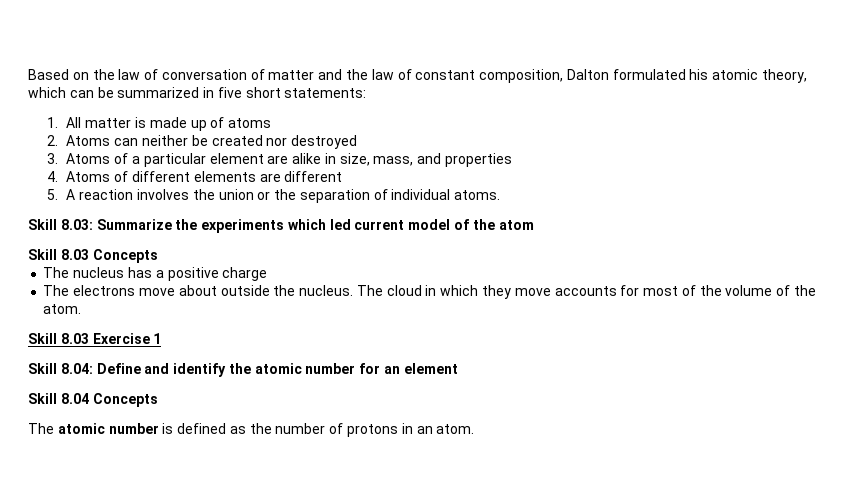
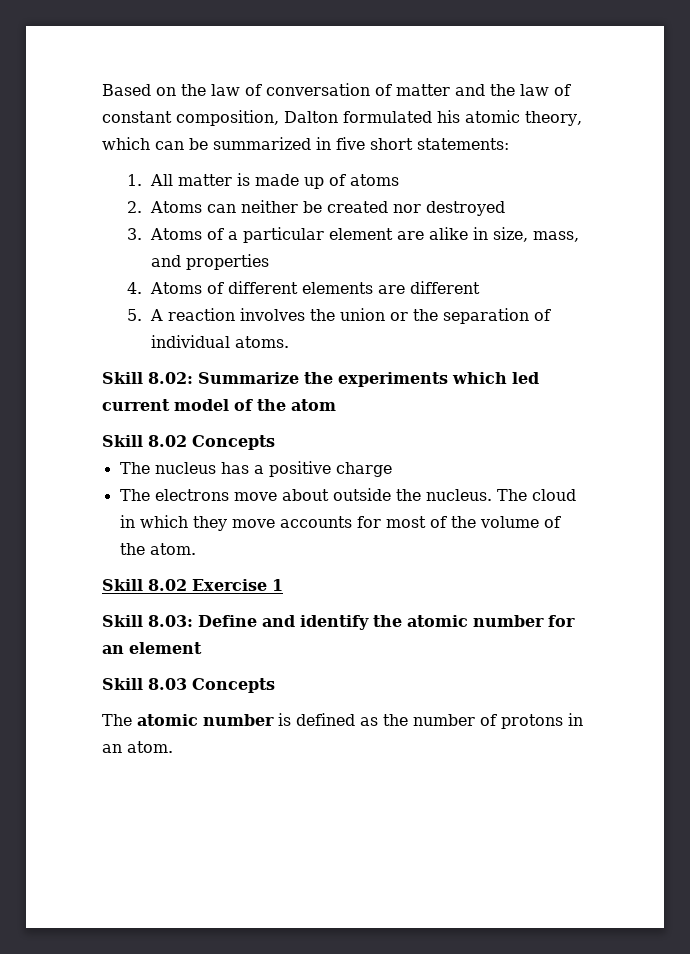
[60,219,93,230] 8.03: -> [148,372,193,384] 8.02:
[60,249,89,260] 8.03 -> [148,435,187,447] 8.02
[60,333,89,344] 8.03 -> [148,579,187,591] 8.02
[60,363,93,374] 8.04: -> [148,615,193,627] 8.03:
[60,393,89,404] 8.04 -> [148,678,187,690] 8.03

